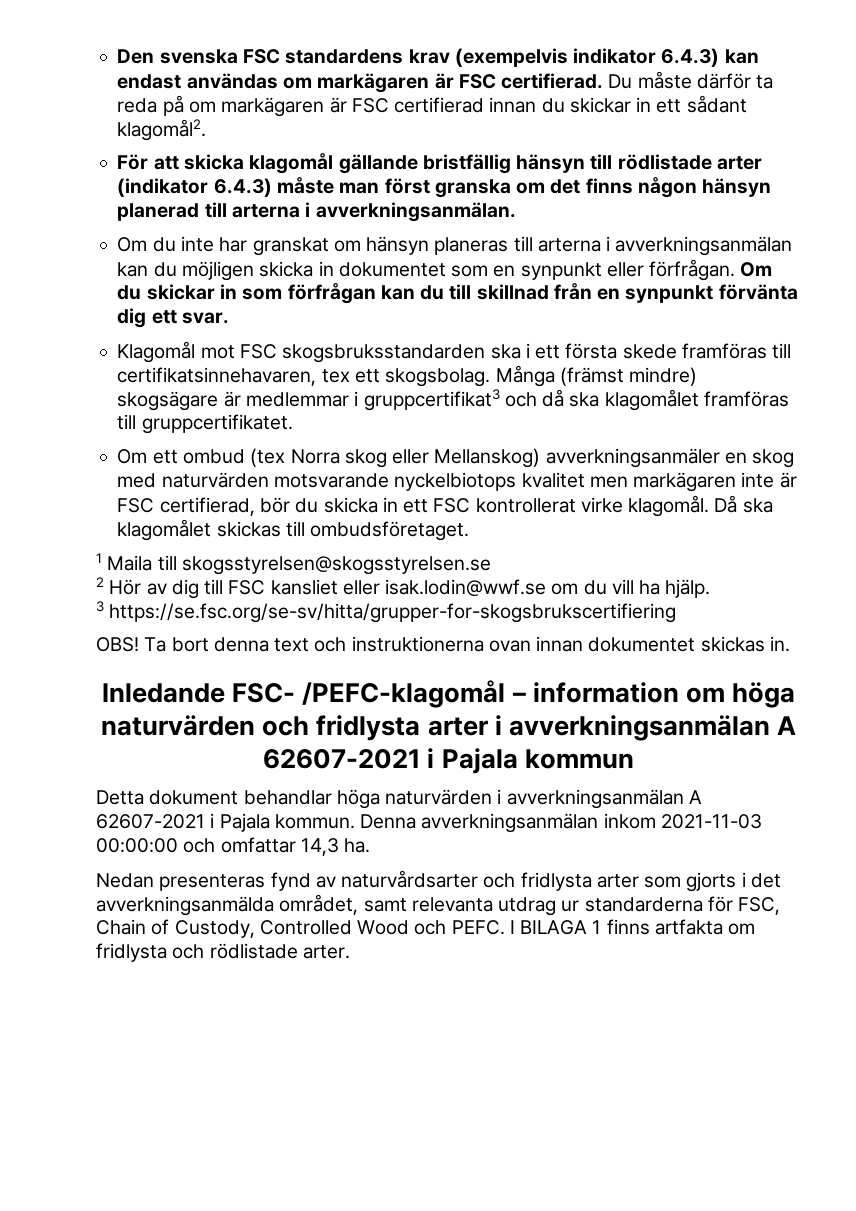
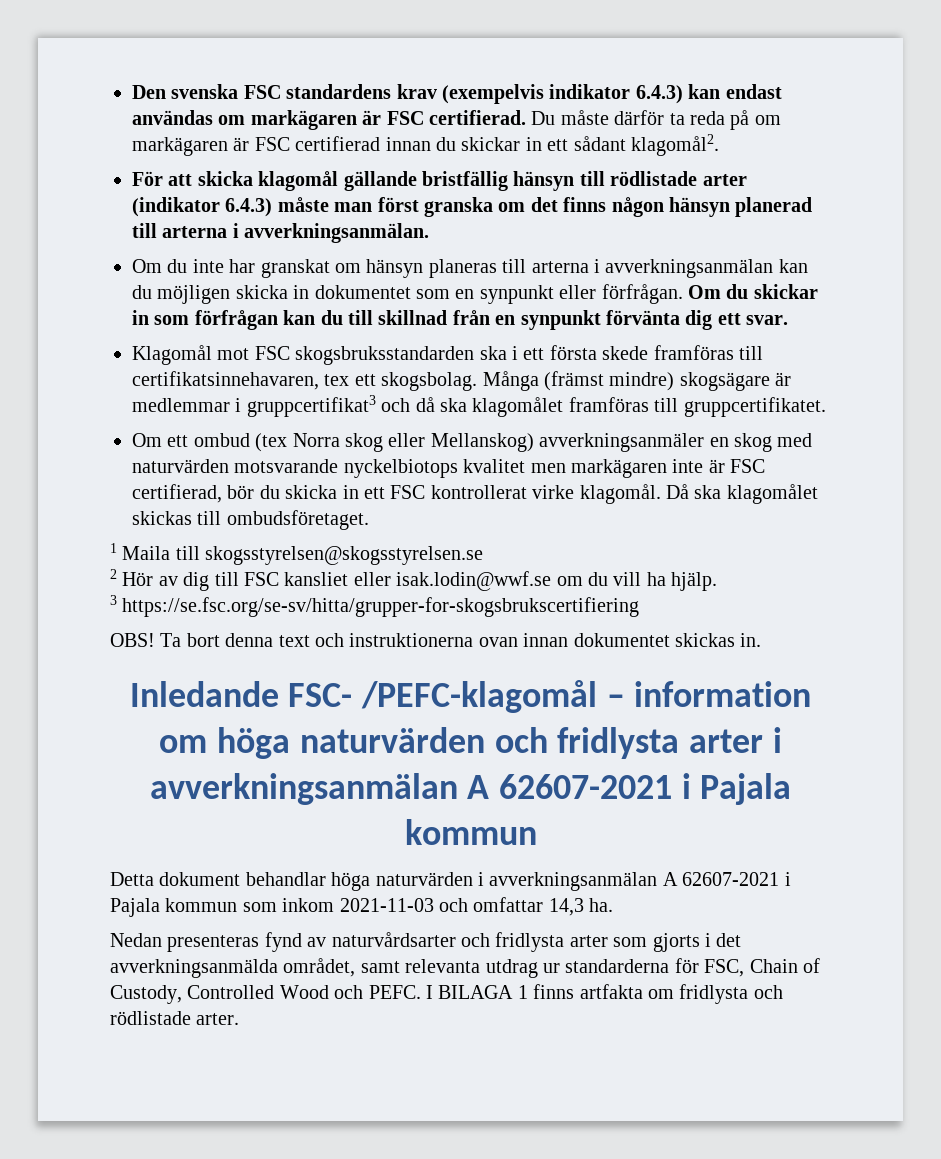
[274,813,599,833] kommun. Denna avverkningsanmälan -> [165,898,277,912] kommun som
[96,838,178,853] 00:00:00 -> (434, 905) none

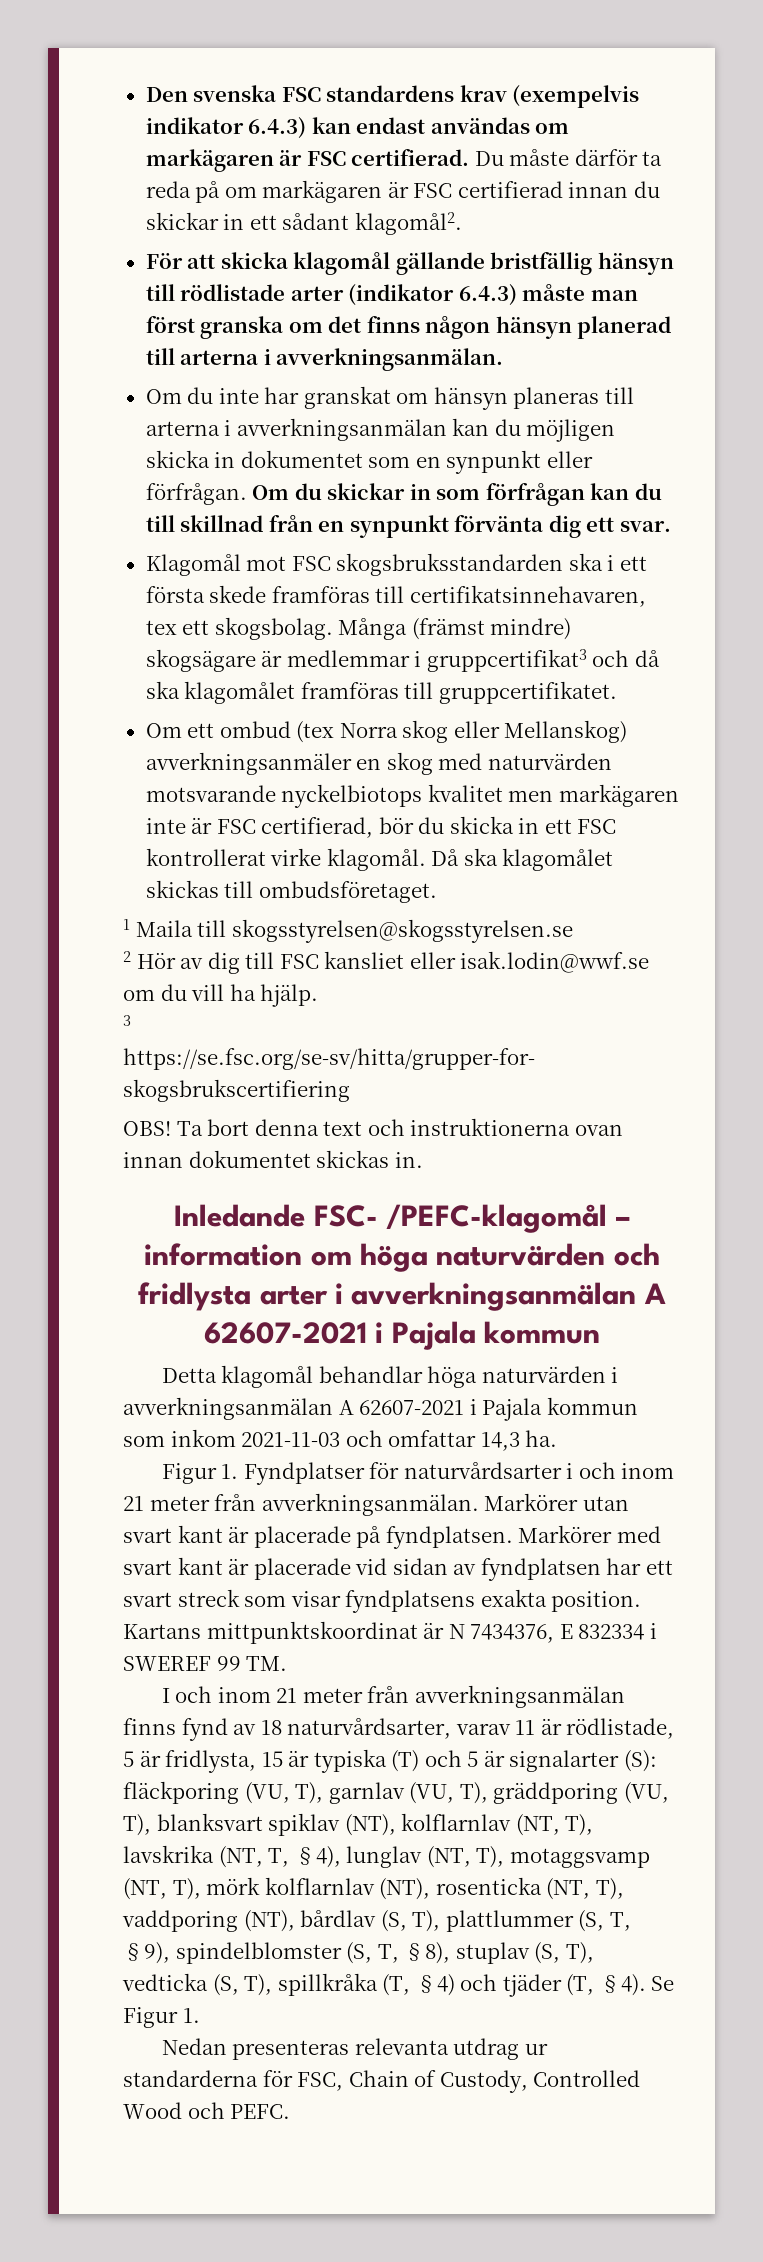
[159,872,241,886] dokument -> [221,1365,314,1388] klagomål
[110,932,742,952] [110,958,400,978] Nedan presenteras fynd av naturvårdsarter och fridlysta arter som gjorts i det avverkningsanmälda området, samt -> [161,1462,675,1485] [123,1493,629,1516] [123,1525,661,1549] [123,1557,673,1581] [123,1589,642,1613] [123,1621,657,1644] [123,1656,288,1671] [161,1685,625,1708] [123,1718,675,1741] [123,1749,657,1773] [123,1781,669,1804] [123,1813,594,1836] [123,1845,650,1868] [123,1877,624,1900] [122,1910,631,1932] [123,1942,594,1964] [122,1973,675,1997] [123,2007,200,2028] [161,2038,350,2060] Figur 1. Fyndplatser för naturvårdsarter i och inom 21 meter från avverkningsanmälan. Markörer utan svart kant är placerade på fyndplatsen. Markörer med svart kant är placerade vid sidan av fyndplatsen har ett svart streck som visar fyndplatsens exakta position. Kartans mittpunktskoordinat är N 7434376, E 832334 i SWEREF 99 TM. // I och inom 21 meter från avverkningsanmälan finns fynd av 18 naturvårdsarter, varav 11 är rödlistade, 5 är fridlysta, 15 är typiska (T) och 5 är signalarter (S): fläckporing (VU, T), garnlav (VU, T), gräddporing (VU, T), blanksvart spiklav (NT), kolflarnlav (NT, T), lavskrika (NT, T, §4), lunglav (NT, T), motaggsvamp (NT, T), mörk kolflarnlav (NT), rosenticka (NT, T), vaddporing (NT), bårdlav (S, T), plattlummer (S, T, §9), spindelblomster (S, T, §8), stuplav (S, T), vedticka (S, T), spillkråka (T, §4) och tjäder (T, §4). Se Figur 1. // Nedan presenteras
[426,984,783,1004] [110,1011,240,1025] I BILAGA 1 finns artfakta om fridlysta och rödlistade arter. -> (291, 2111) none

